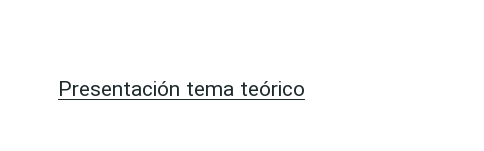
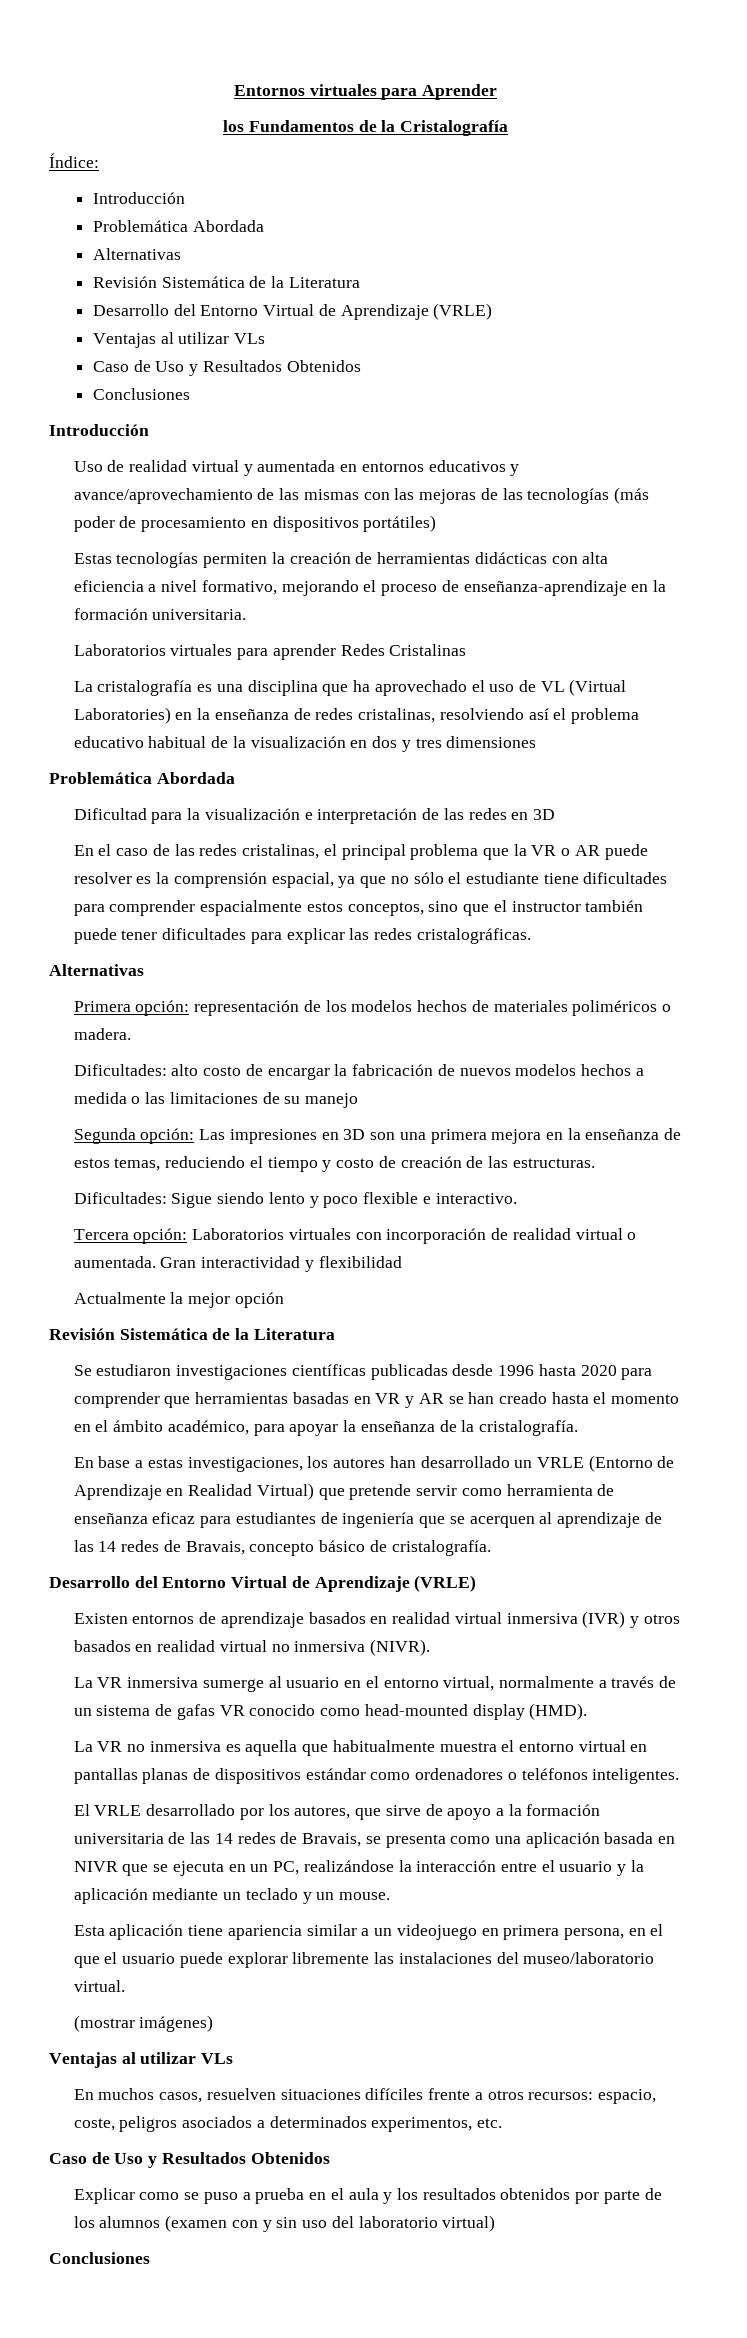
[58,81,305,96] Presentación tema teórico -> [233,84,498,100] [223,120,508,136] [49,153,99,168] [93,192,186,204] [93,220,264,232] [93,248,182,260] [93,276,360,288] [93,303,493,320] [93,332,266,348] [93,360,361,376] [93,388,191,400] [49,424,149,436] [73,460,520,476] [73,487,650,504] [73,515,437,532] [73,552,609,568] [73,580,667,596] [73,608,247,620] [73,644,467,660] [73,679,627,696] [73,707,640,724] [73,736,537,752] [49,772,235,784] [73,808,556,824] [73,844,648,860] [73,872,668,888] [73,900,644,916] [73,928,531,944] [49,964,144,976] [73,1000,672,1016] [73,1028,131,1040] [73,1064,644,1080] [73,1092,359,1108] [73,1128,682,1144] [73,1156,595,1172] [73,1192,517,1208] [73,1228,637,1244] [73,1256,402,1272] [73,1292,284,1308] [49,1328,335,1340] [73,1364,653,1380] [73,1392,680,1408] [73,1420,579,1436] [73,1455,675,1472] [73,1483,615,1500] [73,1512,662,1528] [73,1540,491,1556] [49,1575,477,1592] [73,1611,680,1628] [73,1639,431,1656] [73,1676,677,1692] [73,1703,588,1720] [73,1740,648,1756] [73,1768,680,1784] [73,1804,601,1820] [73,1832,676,1848] [73,1860,644,1876] [73,1888,391,1904] [73,1924,664,1940] [73,1952,655,1968] [73,1980,125,1992] [73,2015,214,2032] [49,2052,234,2068] [73,2088,657,2104] [73,2116,503,2132] [49,2152,330,2168] [73,2188,662,2204] [73,2215,496,2232] [49,2252,150,2264] Entornos virtuales para Aprender // los Fundamentos de la Cristalografía // Índice: // Introducción // Problemática Abordada // Alternativas // Revisión Sistemática de la Literatura // Desarrollo del Entorno Virtual de Aprendizaje (VRLE) // Ventajas al utilizar VLs // Caso de Uso y Resultados Obtenidos // Conclusiones // Introducción // Uso de realidad virtual y aumentada en entornos educativos y avance/aprovechamiento de las mismas con las mejoras de las tecnologías (más poder de procesamiento en dispositivos portátiles) // Estas tecnologías permiten la creación de herramientas didácticas con alta eficiencia a nivel formativo, mejorando el proceso de enseñanza-aprendizaje en la formación universitaria. // Laboratorios virtuales para aprender Redes Cristalinas // La cristalografía es una disciplina que ha aprovechado el uso de VL (Virtual Laboratories) en la enseñanza de redes cristalinas, resolviendo así el problema educativo habitual de la visualización en dos y tres dimensiones // Problemática Abordada // Dificultad para la visualización e interpretación de las redes en 3D // En el caso de las redes cristalinas, el principal problema que la VR o AR puede resolver es la comprensión espacial, ya que no sólo el estudiante tiene dificultades para comprender espacialmente estos conceptos, sino que el instructor también puede tener dificultades para explicar las redes cristalográficas. // Alternativas // Primera opción: representación de los modelos hechos de materiales poliméricos o madera. // Dificultades: alto costo de encargar la fabricación de nuevos modelos hechos a medida o las limitaciones de su manejo // Segunda opción: Las impresiones en 3D son una primera mejora en la enseñanza de estos temas, reduciendo el tiempo y costo de creación de las estructuras. // Dificultades: Sigue siendo lento y poco flexible e interactivo. // Tercera opción: Laboratorios virtuales con incorporación de realidad virtual o aumentada. Gran interactividad y flexibilidad // Actualmente la mejor opción // Revisión Sistemática de la Literatura // Se estudiaron investigaciones científicas publicadas desde 1996 hasta 2020 para comprender que herramientas basadas en VR y AR se han creado hasta el momento en el ámbito académico, para apoyar la enseñanza de la cristalografía. // En base a estas investigaciones, los autores han desarrollado un VRLE (Entorno de Aprendizaje en Realidad Virtual) que pretende servir como herramienta de enseñanza eficaz para estudiantes de ingeniería que se acerquen al aprendizaje de las 14 redes de Bravais, concepto básico de cristalografía. // Desarrollo del Entorno Virtual de Aprendizaje (VRLE) // Existen entornos de aprendizaje basados en realidad virtual inmersiva (IVR) y otros basados en realidad virtual no inmersiva (NIVR). // La VR inmersiva sumerge al usuario en el entorno virtual, normalmente a través de un sistema de gafas VR conocido como head-mounted display (HMD). // La VR no inmersiva es aquella que habitualmente muestra el entorno virtual en pantallas planas de dispositivos estándar como ordenadores o teléfonos inteligentes. // El VRLE desarrollado por los autores, que sirve de apoyo a la formación universitaria de las 14 redes de Bravais, se presenta como una aplicación basada en NIVR que se ejecuta en un PC, realizándose la interacción entre el usuario y la aplicación mediante un teclado y un mouse. // Esta aplicación tiene apariencia similar a un videojuego en primera persona, en el que el usuario puede explorar libremente las instalaciones del museo/laboratorio virtual. // (mostrar imágenes) // Ventajas al utilizar VLs // En muchos casos, resuelven situaciones difíciles frente a otros recursos: espacio, coste, peligros asociados a determinados experimentos, etc. // Caso de Uso y Resultados Obtenidos // Explicar como se puso a prueba en el aula y los resultados obtenidos por parte de los alumnos (examen con y sin uso del laboratorio virtual) // Conclusiones

